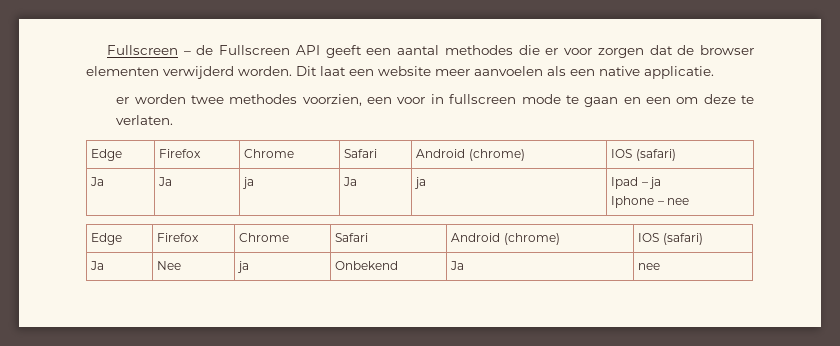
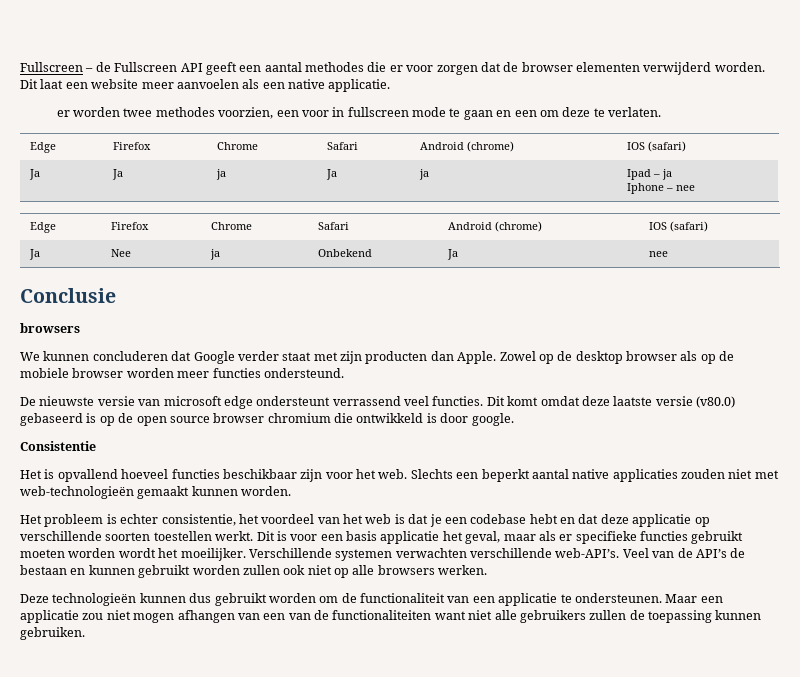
(661, 266) none -> [20,288,116,303] [20,323,80,333] [20,351,735,364] [20,368,344,378] [20,396,735,409] [20,413,514,426] [20,441,96,451] [20,469,779,482] [20,486,292,499] [20,514,710,527] [20,531,744,544] [20,548,746,561] [20,565,488,578] [20,593,723,606] [20,610,762,623] [20,627,85,640] // Conclusie // browsers // We kunnen concluderen dat Google verder staat met zijn producten dan Apple. Zowel op de desktop browser als op de mobiele browser worden meer functies ondersteund. // De nieuwste versie van microsoft edge ondersteunt verrassend veel functies. Dit komt omdat deze laatste versie (v80.0) gebaseerd is op de open source browser chromium die ontwikkeld is door google. // Consistentie // Het is opvallend hoeveel functies beschikbaar zijn voor het web. Slechts een beperkt aantal native applicaties zouden niet met web-technologieën gemaakt kunnen worden. // Het probleem is echter consistentie, het voordeel van het web is dat je een codebase hebt en dat deze applicatie op verschillende soorten toestellen werkt. Dit is voor een basis applicatie het geval, maar als er specifieke functies gebruikt moeten worden wordt het moeilijker. Verschillende systemen verwachten verschillende web-API’s. Veel van de API’s de bestaan en kunnen gebruikt worden zullen ook niet op alle browsers werken. // Deze technologieën kunnen dus gebruikt worden om de functionaliteit van een applicatie te ondersteunen. Maar een applicatie zou niet mogen afhangen van een van de functionaliteiten want niet alle gebruikers zullen de toepassing kunnen gebruiken.

